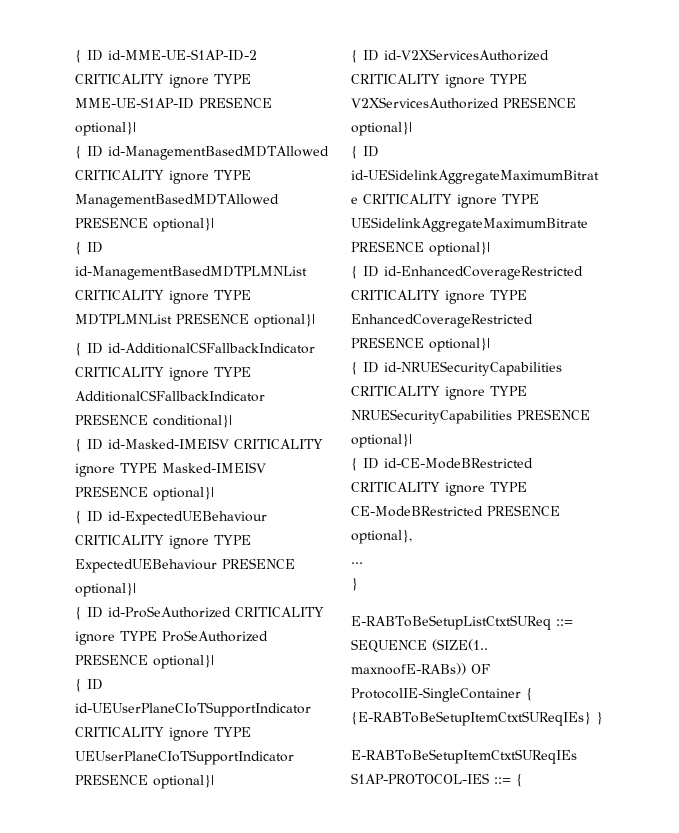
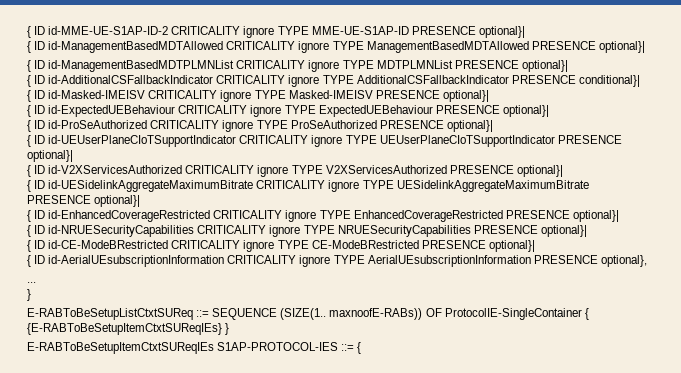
(560, 510) none -> [488,240,535,252] [27,255,598,267] optional}| // { ID id-AerialUEsubscriptionInformation CRITICALITY ignore TYPE AerialUEsubscriptionInformation PRESENCE

